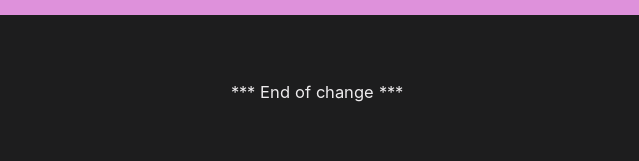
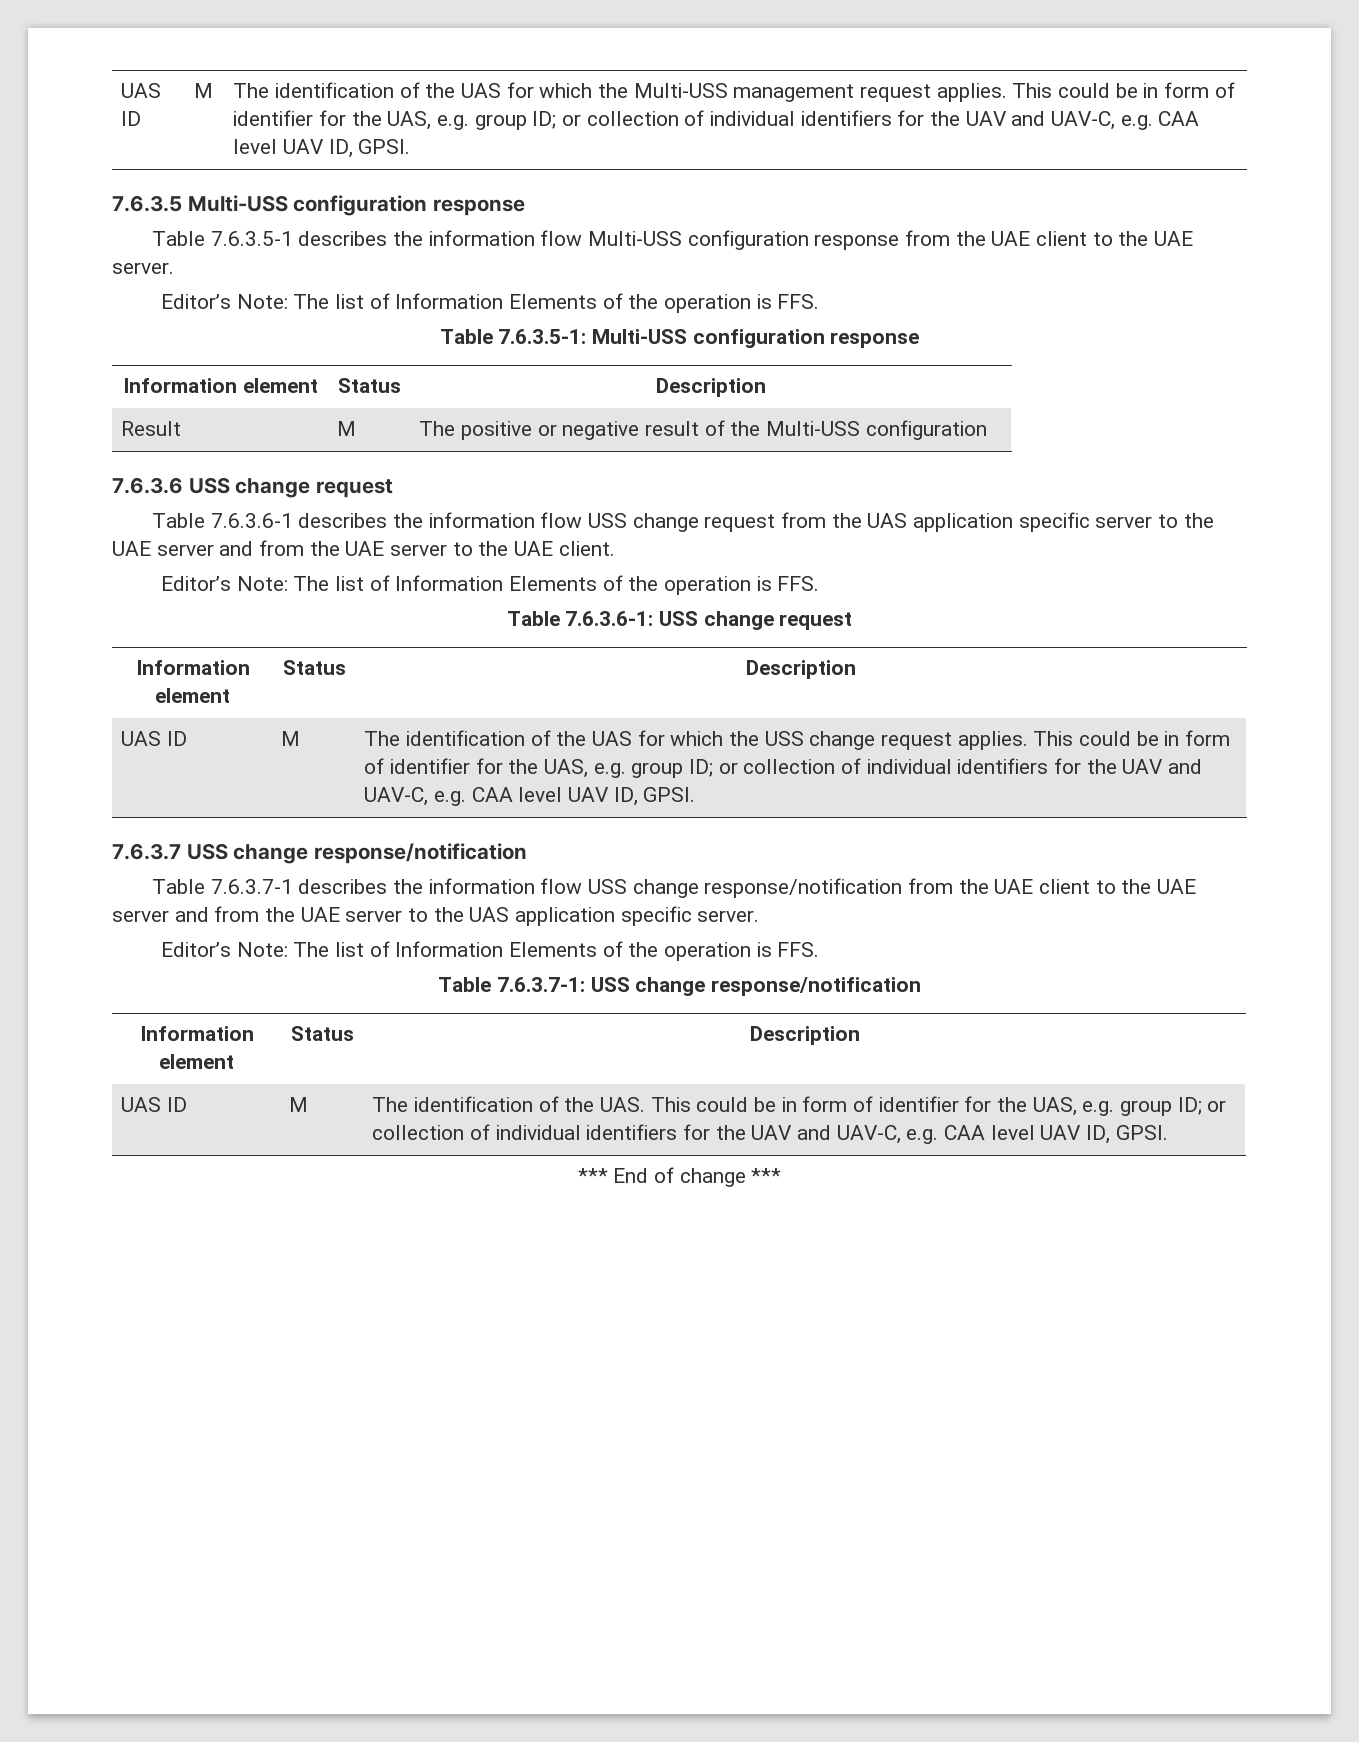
(231, 92) none -> [121,83,162,98] [121,111,142,126] [194,83,214,98] [233,82,1235,102] [233,110,1200,130] [233,139,411,158] [112,195,526,216] [151,230,1194,250] [112,262,174,274] [160,293,820,313] [439,329,920,348] [123,378,318,393] [338,378,401,393] [656,378,766,397] [121,421,182,436] [337,421,357,436] [419,420,987,440] [112,477,394,498] [151,512,1214,532] [112,540,615,556] [160,575,820,595] [506,611,853,630] [135,660,250,675] [155,688,230,703] [282,660,346,675] [746,660,856,679] [121,731,188,746] [281,731,301,746] [364,730,1231,750] [364,758,1203,778] [364,787,696,806] [112,843,528,864] [151,878,1197,898] [112,906,760,926] [160,941,820,961] [438,977,921,996] [139,1026,254,1041] [159,1054,234,1069] [290,1026,354,1041] [749,1026,860,1045] [121,1097,188,1112] [289,1097,309,1112] [372,1096,1227,1116] [372,1124,1168,1144] UAS ID | M | The identification of the UAS for which the Multi-USS management request applies. This could be in form of identifier for the UAS, e.g. group ID; or collection of individual identifiers for the UAV and UAV-C, e.g. CAA level UAV ID, GPSI. // 7.6.3.5 Multi-USS configuration response // Table 7.6.3.5-1 describes the information flow Multi-USS configuration response from the UAE client to the UAE server. // Editor’s Note: The list of Information Elements of the operation is FFS. // Table 7.6.3.5-1: Multi-USS configuration response // Information element | Status | Description // Result | M | The positive or negative result of the Multi-USS configuration // 7.6.3.6 USS change request // Table 7.6.3.6-1 describes the information flow USS change request from the UAS application specific server to the UAE server and from the UAE server to the UAE client. // Editor’s Note: The list of Information Elements of the operation is FFS. // Table 7.6.3.6-1: USS change request // Information element | Status | Description // UAS ID | M | The identification of the UAS for which the USS change request applies. This could be in form of identifier for the UAS, e.g. group ID; or collection of individual identifiers for the UAV and UAV-C, e.g. CAA level UAV ID, GPSI. // 7.6.3.7 USS change response/notification // Table 7.6.3.7-1 describes the information flow USS change response/notification from the UAE client to the UAE server and from the UAE server to the UAS application specific server. // Editor’s Note: The list of Information Elements of the operation is FFS. // Table 7.6.3.7-1: USS change response/notification // Information element | Status | Description // UAS ID | M | The identification of the UAS. This could be in form of identifier for the UAS, e.g. group ID; or collection of individual identifiers for the UAV and UAV-C, e.g. CAA level UAV ID, GPSI. //

